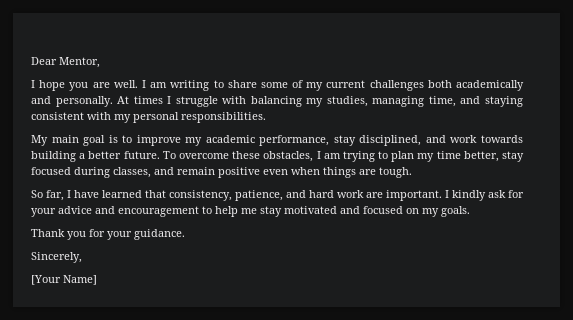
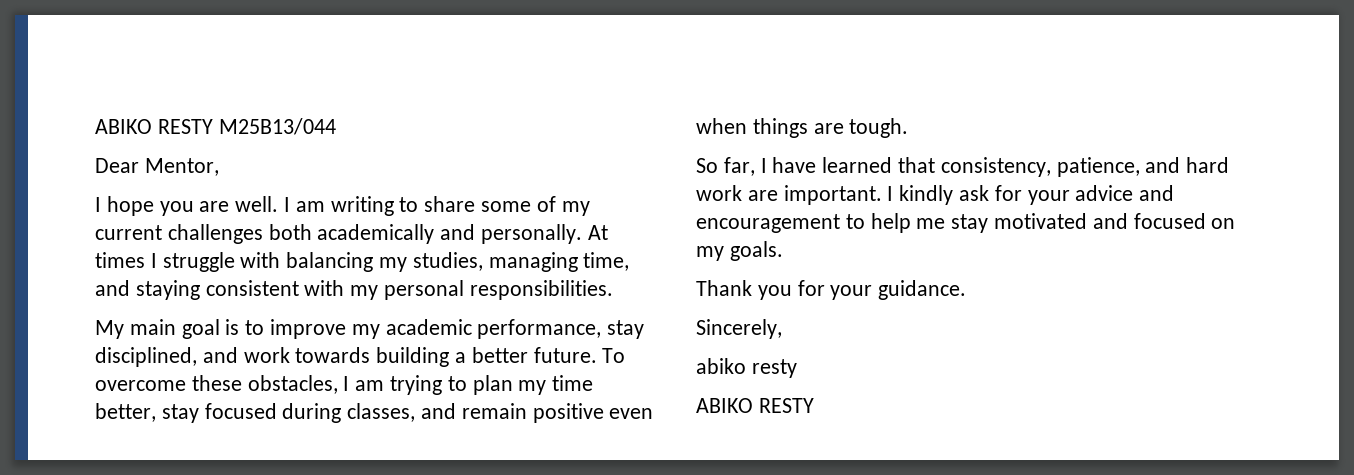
(31, 61) none -> [95,118,336,135] ABIKO RESTY M25B13/044 //
[31,275,97,285] [Your Name] -> [696,358,797,378] [696,398,814,413] abiko resty // ABIKO RESTY

